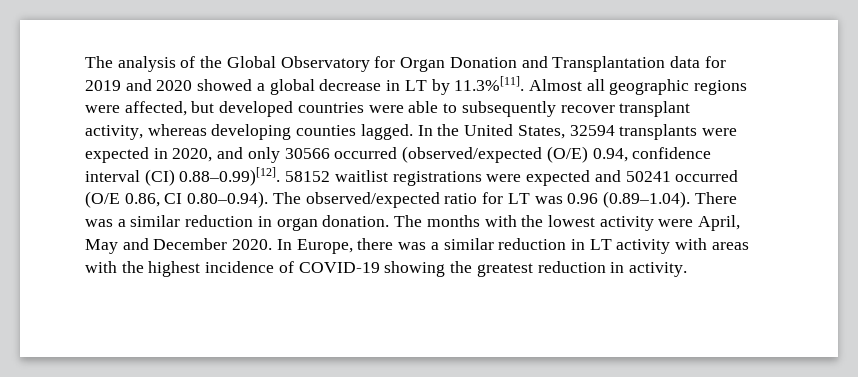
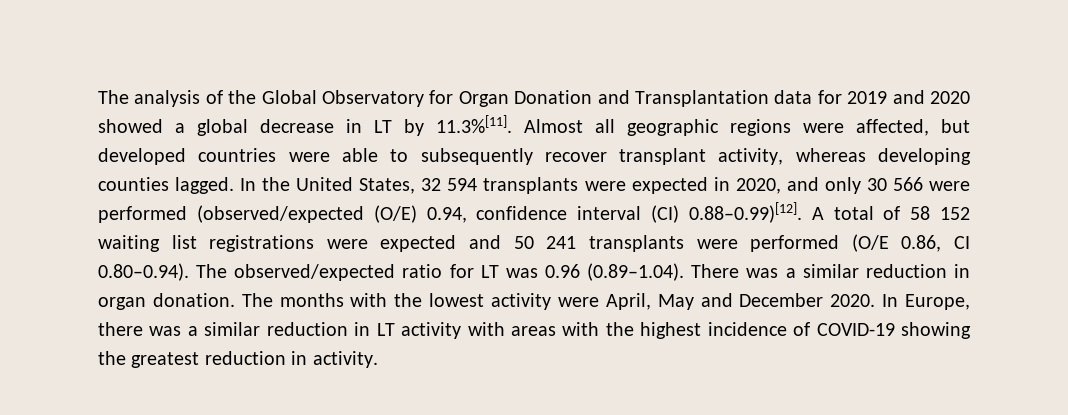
[569,125,615,136] 32594 -> [421,178,478,191] 32 594
[284,147,398,159] 30566 occurred -> [866,177,970,191] [98,206,187,223] 30 566 were performed
[285,170,739,186] 58152 waitlist registrations were expected and 50241 occurred -> [811,206,971,220] [98,235,840,252] A total of 58 152 waiting list registrations were expected and 50 241 transplants were performed

